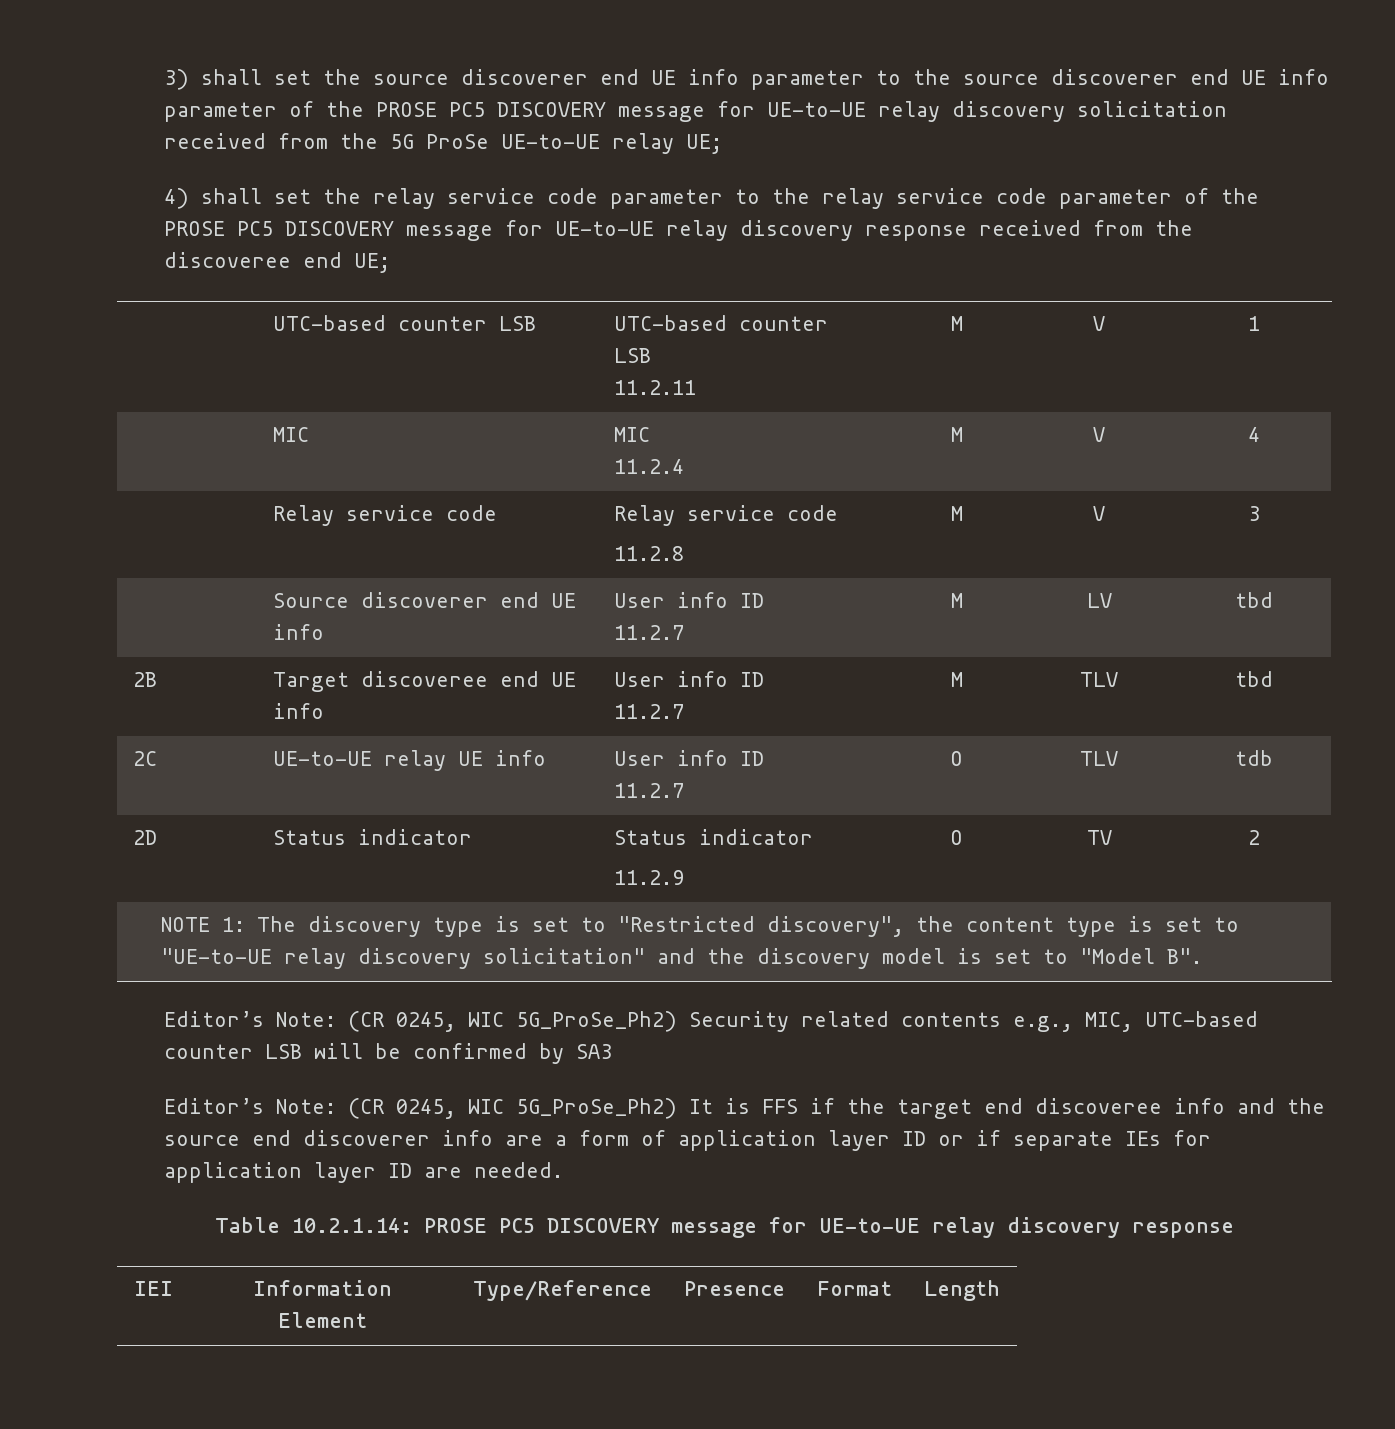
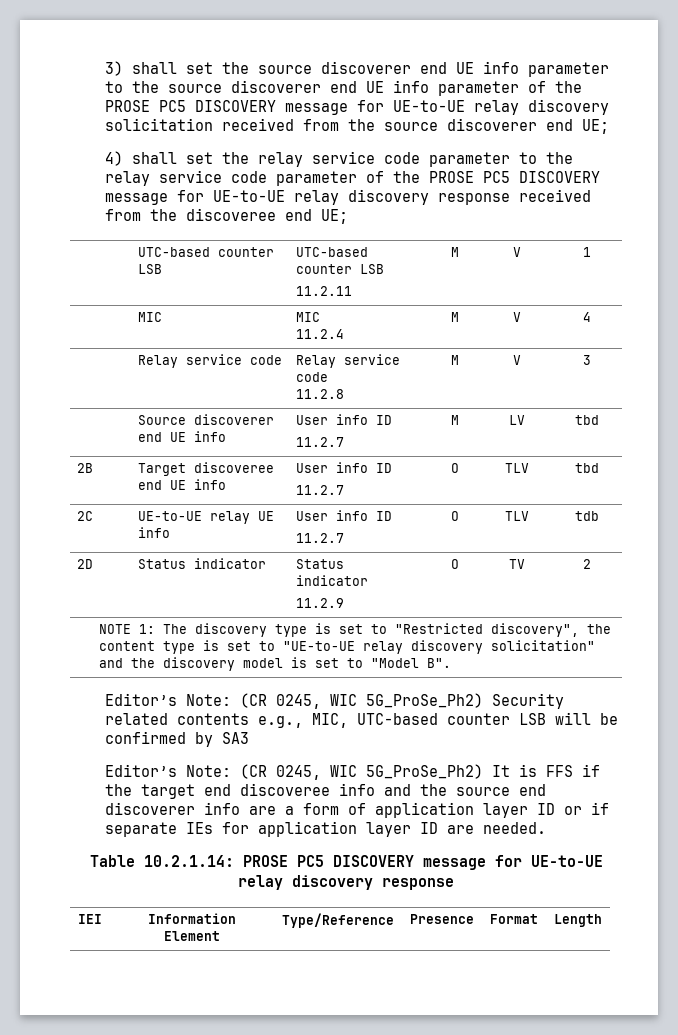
[390,133,675,154] 5G ProSe UE-to-UE relay -> [384,118,574,131] source discoverer end
[950,672,963,687] M -> [450,463,459,473] O

